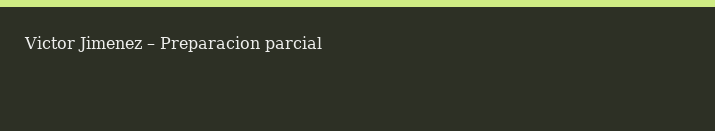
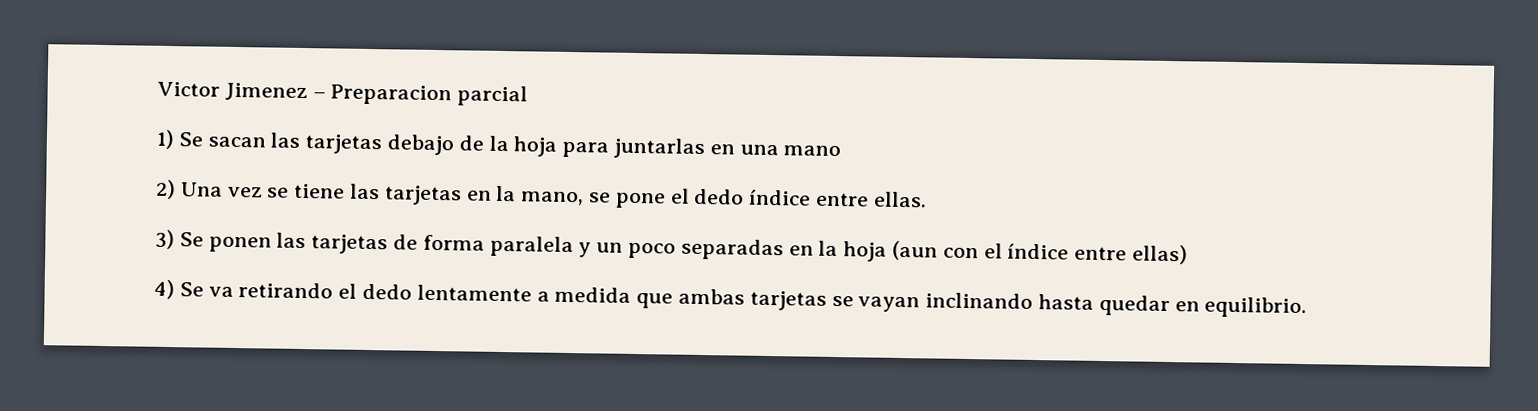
(322, 44) none -> [156,129,842,160] [156,179,927,209] [155,229,1189,265] [154,279,1308,319] // 1) Se sacan las tarjetas debajo de la hoja para juntarlas en una mano // 2) Una vez se tiene las tarjetas en la mano, se pone el dedo índice entre ellas. // 3) Se ponen las tarjetas de forma paralela y un poco separadas en la hoja (aun con el índice entre ellas) // 4) Se va retirando el dedo lentamente a medida que ambas tarjetas se vayan inclinando hasta quedar en equilibrio.

